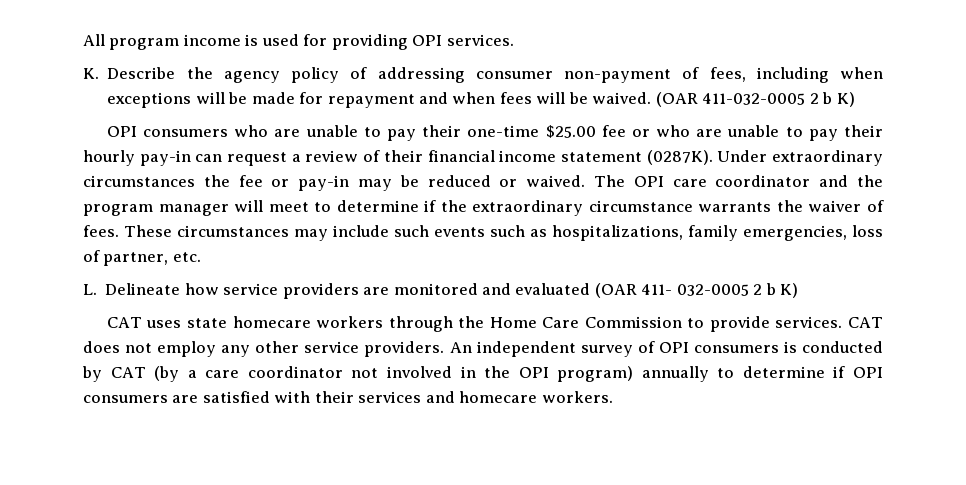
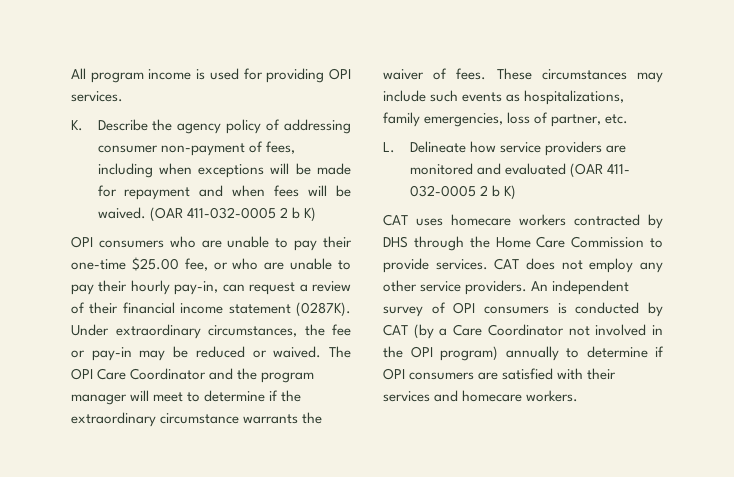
[601,125,626,137] fee -> [184,258,208,271] fee,
[139,150,191,166] pay-in -> [174,281,219,295] pay-in,
[83,175,195,187] circumstances -> [208,325,297,337] circumstances,
[672,175,811,187] care coordinator -> [97,368,207,380] Care Coordinator
[490,225,525,237] such -> (503, 97) none
[187,318,228,328] state -> (443, 222) none
(384, 322) none -> [574,214,663,229] [383,236,408,248] contracted by DHS
[205,366,343,378] care coordinator -> [453,324,564,336] Care Coordinator

